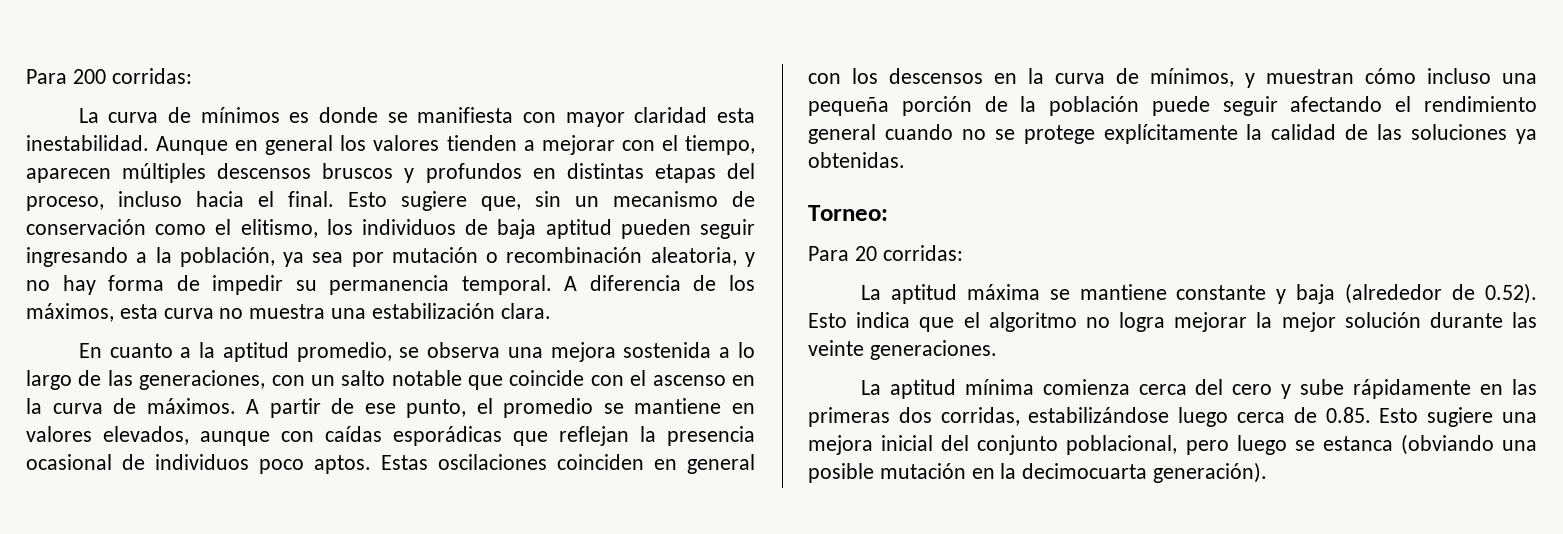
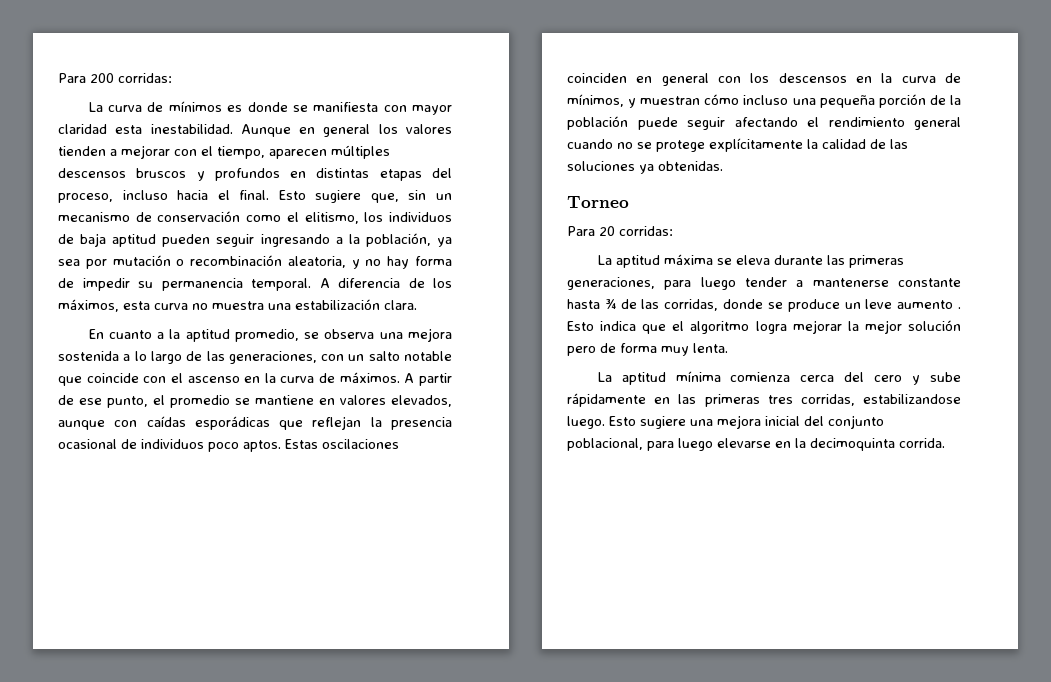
[808,205,888,221] Torneo: -> [567,196,629,208] Torneo
[1079,283,1537,304] mantiene constante y baja (alrededor de 0.52). -> [735,255,904,268] [567,277,961,290] [567,299,961,312] eleva durante las primeras generaciones, para luego tender a mantenerse constante hasta ¾ de las corridas, donde se produce un leve aumento .
[1085,317,1110,328] no -> (750, 327) none
[1429,312,1537,328] [808,340,997,360] durante las veinte generaciones. -> [567,343,728,356] pero de forma muy lenta.
[898,407,1371,427] dos corridas, estabilizándose luego cerca de 0.85. -> [767,394,961,406] [567,416,605,429] tres corridas, estabilizandose luego.
[1185,434,1537,455] [808,462,1268,483] pero luego se estanca (obviando una posible mutación en la decimocuarta generación). -> [647,438,945,451] para luego elevarse en la decimoquinta corrida.

